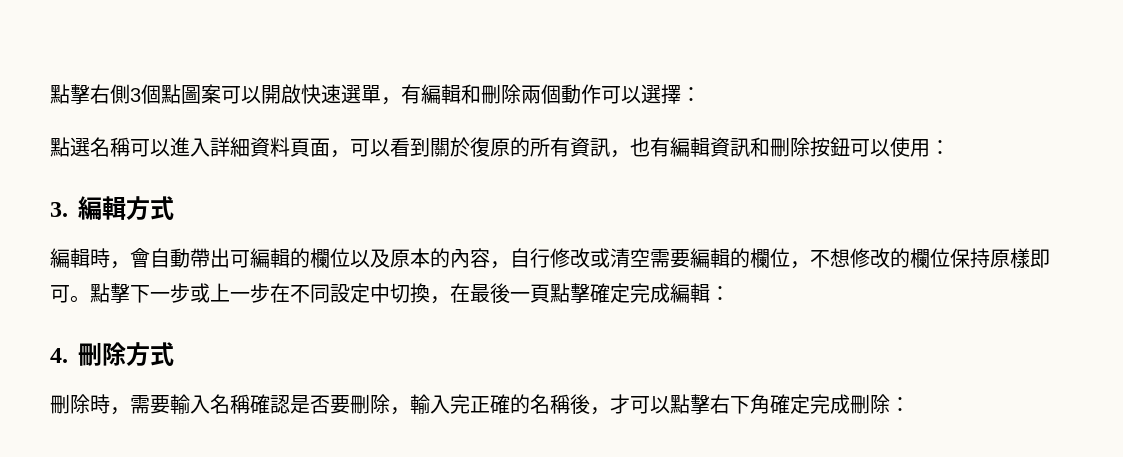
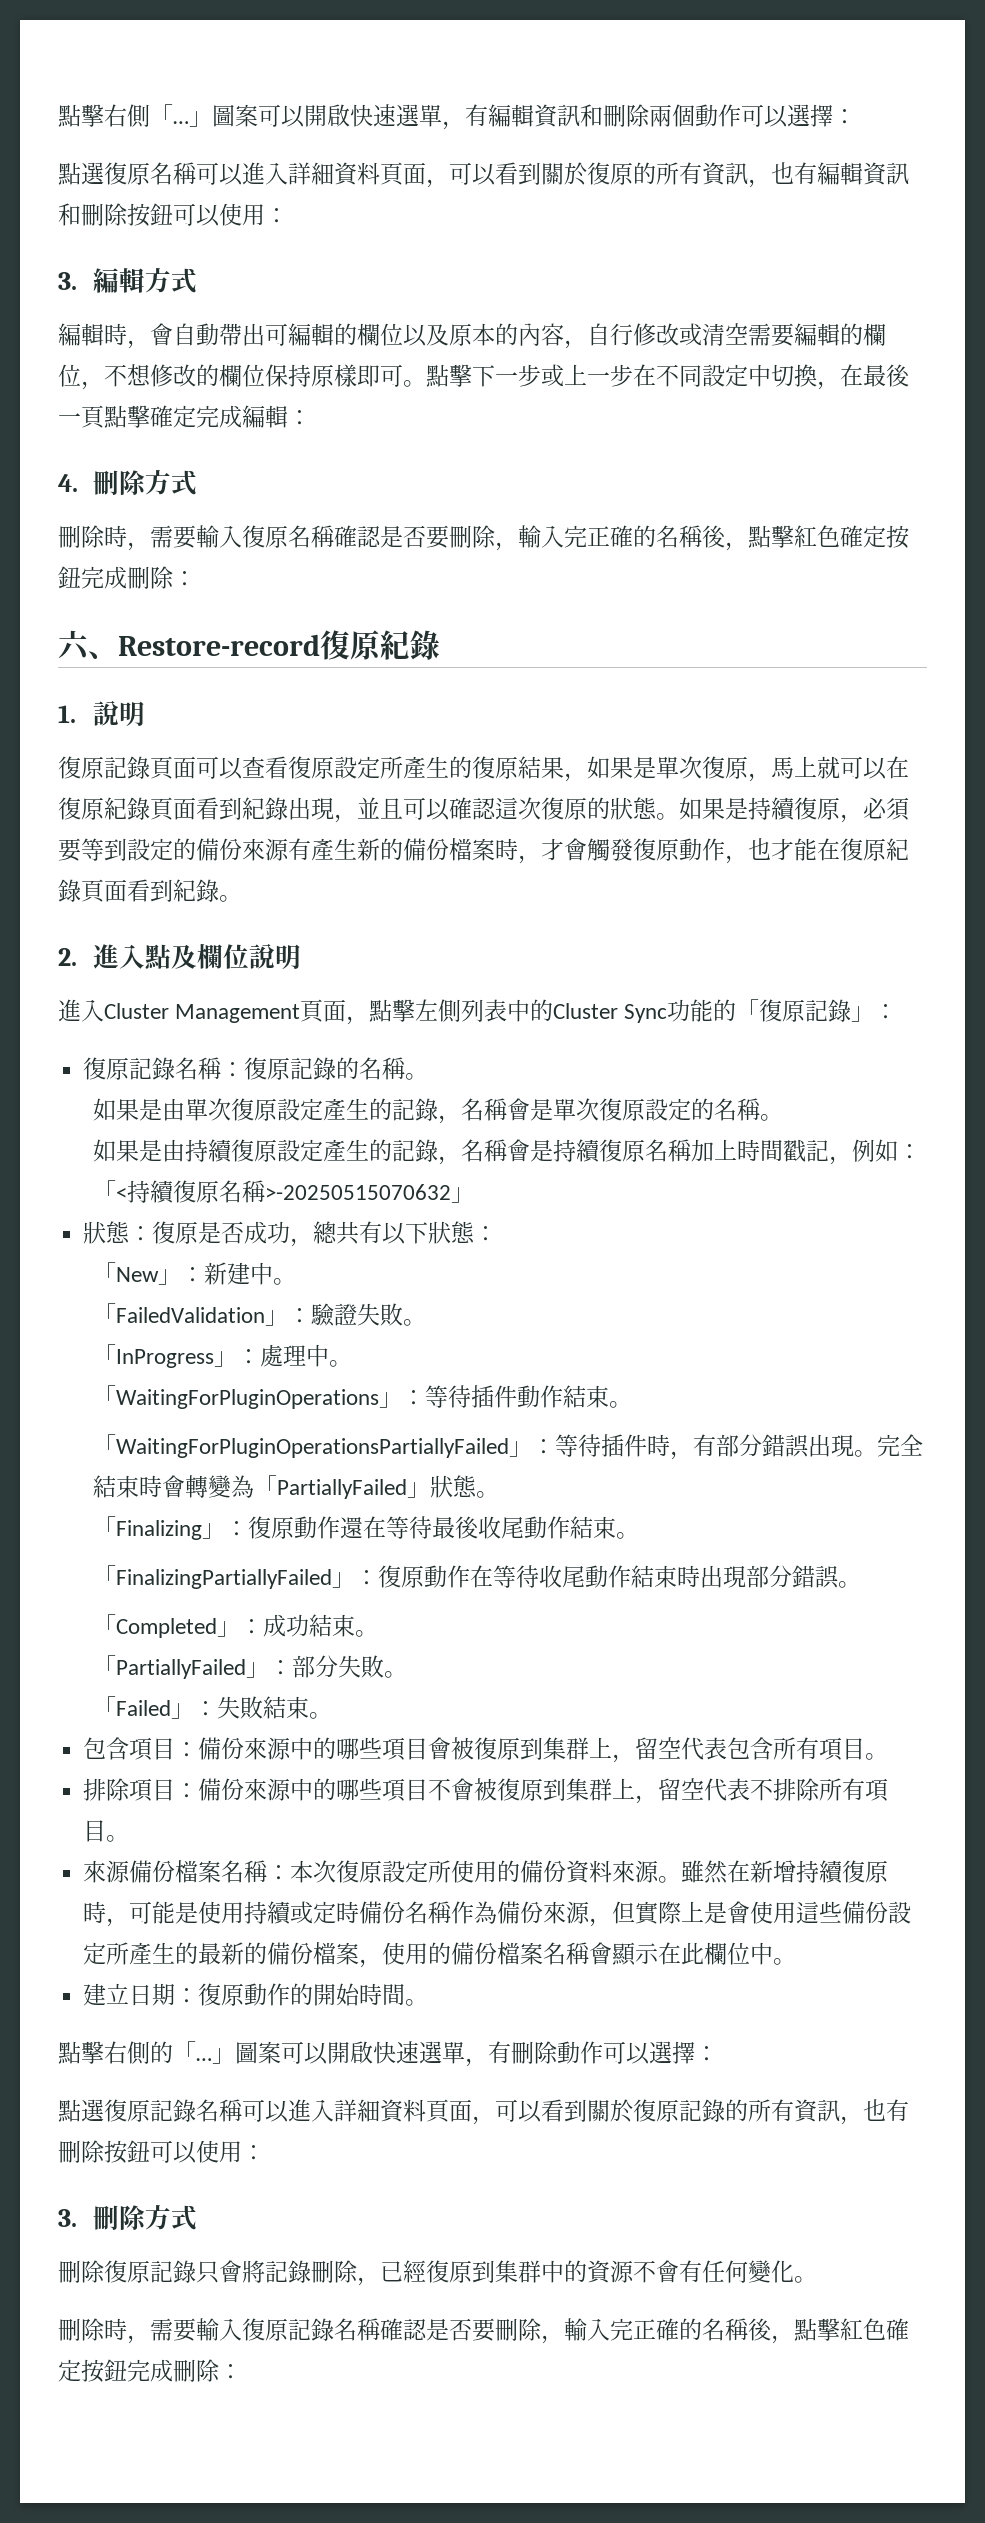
[50,84,181,105] 點擊右側3個點 -> [58,104,212,128] 點擊右側「…」
(461, 94) none -> [534,104,580,128] 資訊
(90, 147) none -> [104,162,150,185] 復原
(210, 404) none -> [242,525,288,548] 復原
[610,394,810,415] 才可以點擊右下角確定 -> [748,525,909,549] [58,566,196,589] [58,630,440,661] [58,701,146,726] [58,756,909,782] [58,797,909,823] [58,838,909,864] [58,879,242,903] [58,944,302,970] [58,999,898,1025] [83,1057,429,1080] [93,1098,784,1124] [93,1139,922,1165] [93,1180,475,1204] [83,1221,498,1247] [93,1262,297,1285] [93,1303,427,1327] [93,1344,353,1368] [93,1385,633,1409] [93,1434,924,1460] [93,1475,500,1499] [93,1516,640,1540] [93,1565,862,1589] [93,1614,379,1638] [93,1655,408,1679] [93,1696,333,1719] [83,1737,889,1763] [83,1778,889,1804] [83,1820,130,1842] [83,1860,889,1884] [83,1901,912,1927] [83,1942,797,1968] [83,1983,429,2006] [58,2041,718,2067] [58,2099,909,2125] [58,2140,265,2164] [58,2205,198,2231] [58,2260,817,2286] [58,2318,909,2344] [58,2359,127,2383] 點擊紅色確定按鈕完成刪除： // 六、Restore-record復原紀錄 // 1.說明 // 復原記錄頁面可以查看復原設定所產生的復原結果，如果是單次復原，馬上就可以在復原紀錄頁面看到紀錄出現，並且可以確認這次復原的狀態。如果是持續復原，必須要等到設定的備份來源有產生新的備份檔案時，才會觸發復原動作，也才能在復原紀錄頁面看到紀錄。 // 2.進入點及欄位說明 // 進入Cluster Management頁面，點擊左側列表中的Cluster Sync功能的「復原記錄」： // 復原記錄名稱：復原記錄的名稱。 // 如果是由單次復原設定產生的記錄，名稱會是單次復原設定的名稱。 // 如果是由持續復原設定產生的記錄，名稱會是持續復原名稱加上時間戳記，例如：「<持續復原名稱>-20250515070632」 // 狀態：復原是否成功，總共有以下狀態： // 「New」：新建中。 // 「FailedValidation」：驗證失敗。 // 「InProgress」：處理中。 // 「WaitingForPluginOperations」：等待插件動作結束。 // 「WaitingForPluginOperationsPartiallyFailed」：等待插件時，有部分錯誤出現。完全結束時會轉變為「PartiallyFailed」狀態。 // 「Finalizing」：復原動作還在等待最後收尾動作結束。 // 「FinalizingPartiallyFailed」：復原動作在等待收尾動作結束時出現部分錯誤。 // 「Completed」：成功結束。 // 「PartiallyFailed」：部分失敗。 // 「Failed」：失敗結束。 // 包含項目：備份來源中的哪些項目會被復原到集群上，留空代表包含所有項目。 // 排除項目：備份來源中的哪些項目不會被復原到集群上，留空代表不排除所有項目。 // 來源備份檔案名稱：本次復原設定所使用的備份資料來源。雖然在新增持續復原時，可能是使用持續或定時備份名稱作為備份來源，但實際上是會使用這些備份設定所產生的最新的備份檔案，使用的備份檔案名稱會顯示在此欄位中。 // 建立日期：復原動作的開始時間。 // 點擊右側的「…」圖案可以開啟快速選單，有刪除動作可以選擇： // 點選復原記錄名稱可以進入詳細資料頁面，可以看到關於復原記錄的所有資訊，也有刪除按鈕可以使用： // 3.刪除方式 // 刪除復原記錄只會將記錄刪除，已經復原到集群中的資源不會有任何變化。 // 刪除時，需要輸入復原記錄名稱確認是否要刪除，輸入完正確的名稱後，點擊紅色確定按鈕

